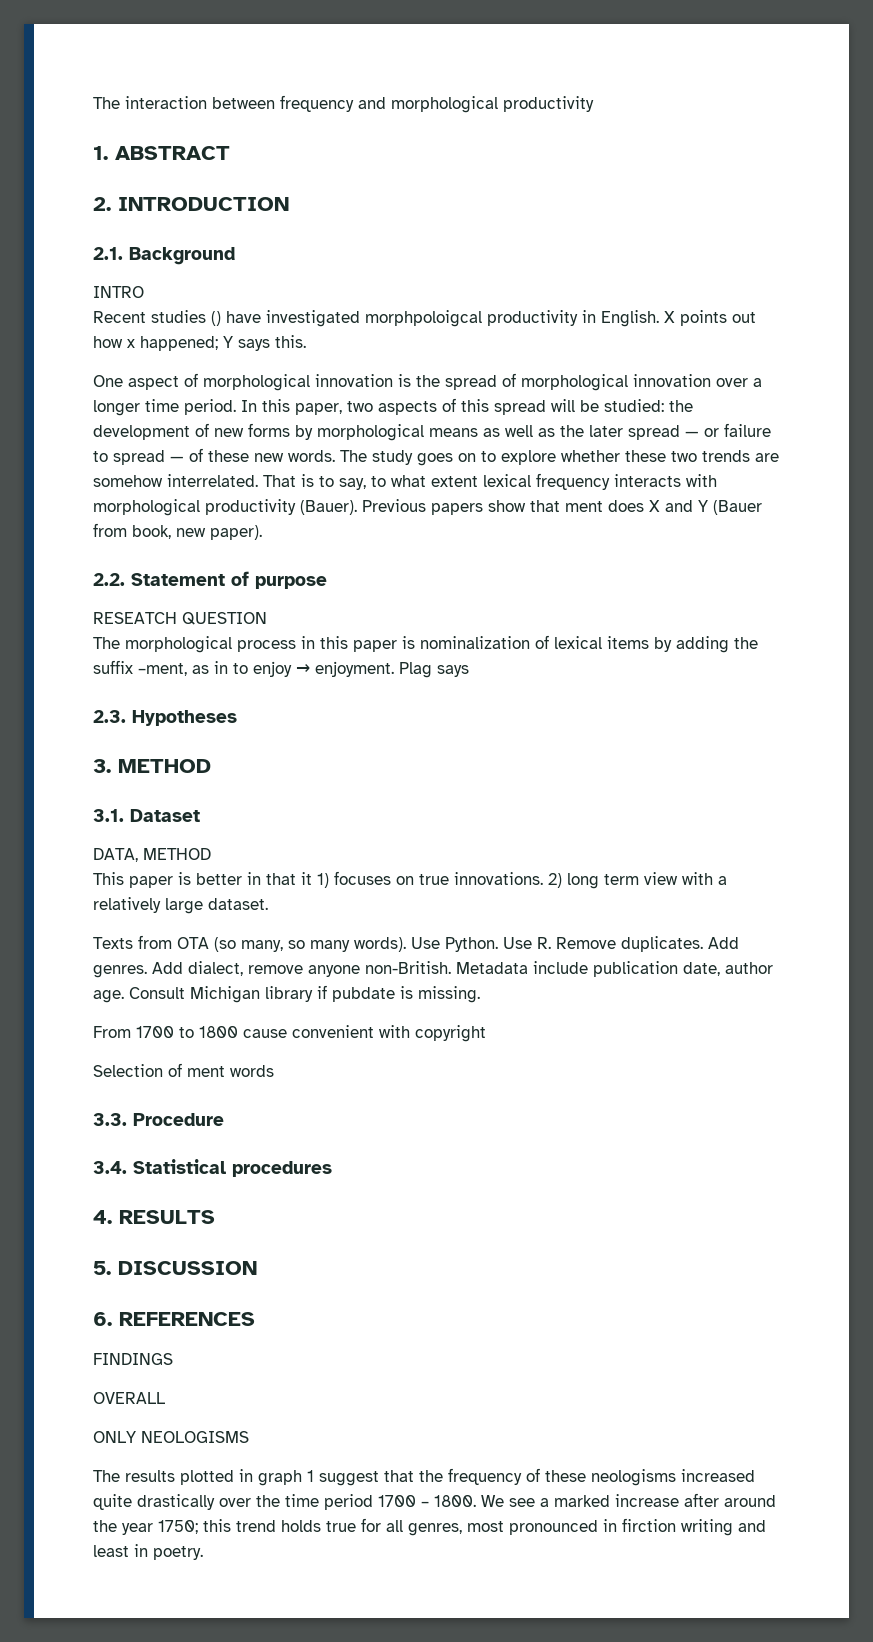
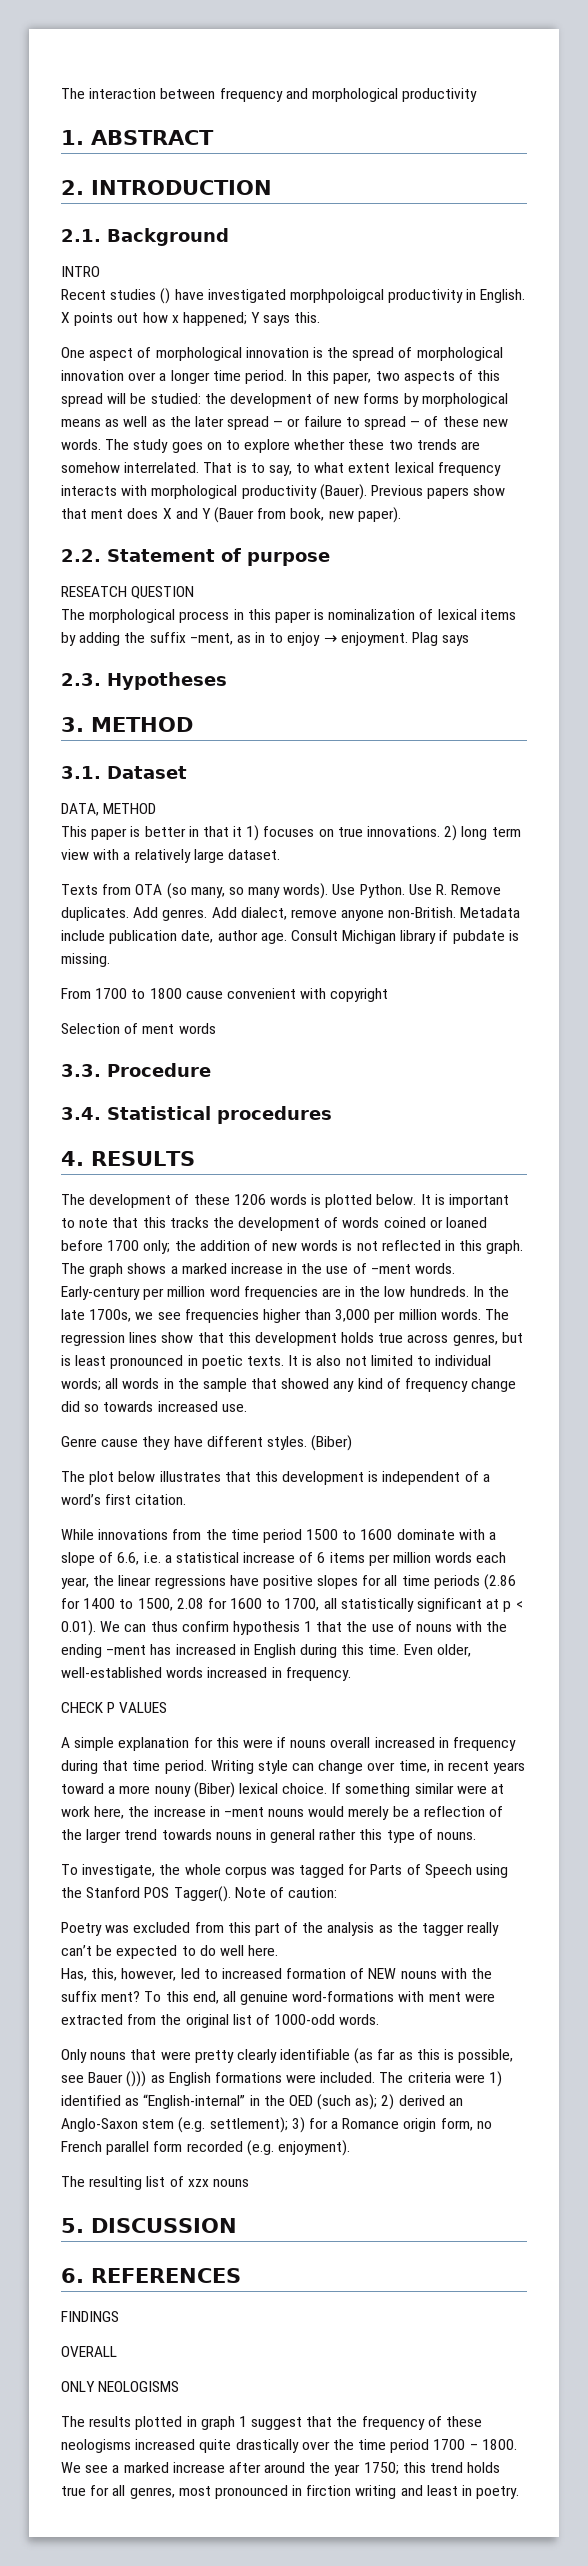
(215, 1217) none -> [61,1194,510,1208] [61,1217,488,1231] [61,1240,524,1254] [61,1263,456,1277] [61,1286,510,1300] [61,1309,510,1323] [61,1332,523,1346] [61,1355,492,1369] [61,1378,517,1392] [61,1401,247,1412] [61,1435,353,1451] [61,1471,490,1485] [61,1494,187,1505] [61,1529,497,1543] [61,1552,507,1566] [61,1574,517,1590] [61,1598,523,1612] [61,1620,508,1636] [61,1644,471,1658] [61,1667,351,1681] [61,1702,168,1713] [61,1737,517,1751] [61,1760,526,1774] [61,1782,505,1798] [61,1806,504,1820] [61,1829,477,1843] [61,1864,509,1878] [61,1886,338,1902] [61,1922,500,1936] [61,1945,279,1959] [61,1968,493,1981] [61,1991,495,2005] [61,2014,380,2028] [61,2048,514,2064] [61,2071,503,2087] [61,2094,463,2110] [61,2117,492,2133] [61,2140,350,2156] [61,2176,249,2190] // The development of these 1206 words is plotted below. It is important to note that this tracks the development of words coined or loaned before 1700 only; the addition of new words is not reflected in this graph. The graph shows a marked increase in the use of –ment words. Early-century per million word frequencies are in the low hundreds. In the late 1700s, we see frequencies higher than 3,000 per million words. The regression lines show that this development holds true across genres, but is least pronounced in poetic texts. It is also not limited to individual words; all words in the sample that showed any kind of frequency change did so towards increased use. // Genre cause they have different styles. (Biber) // The plot below illustrates that this development is independent of a word’s first citation. // While innovations from the time period 1500 to 1600 dominate with a slope of 6.6, i.e. a statistical increase of 6 items per million words each year, the linear regressions have positive slopes for all time periods (2.86 for 1400 to 1500, 2.08 for 1600 to 1700, all statistically significant at p < 0.01). We can thus confirm hypothesis 1 that the use of nouns with the ending –ment has increased in English during this time. Even older, well-established words increased in frequency. // CHECK P VALUES // A simple explanation for this were if nouns overall increased in frequency during that time period. Writing style can change over time, in recent years toward a more nouny (Biber) lexical choice. If something similar were at work here, the increase in –ment nouns would merely be a reflection of the larger trend towards nouns in general rather this type of nouns. // To investigate, the whole corpus was tagged for Parts of Speech using the Stanford POS Tagger(). Note of caution: // Poetry was excluded from this part of the analysis as the tagger really can’t be expected to do well here. // Has, this, however, led to increased formation of NEW nouns with the suffix ment? To this end, all genuine word-formations with ment were extracted from the original list of 1000-odd words. // Only nouns that were pretty clearly identifiable (as far as this is possible, see Bauer ())) as English formations were included. The criteria were 1) identified as “English-internal” in the OED (such as); 2) derived an Anglo-Saxon stem (e.g. settlement); 3) for a Romance origin form, no French parallel form recorded (e.g. enjoyment). // The resulting list of xzx nouns

